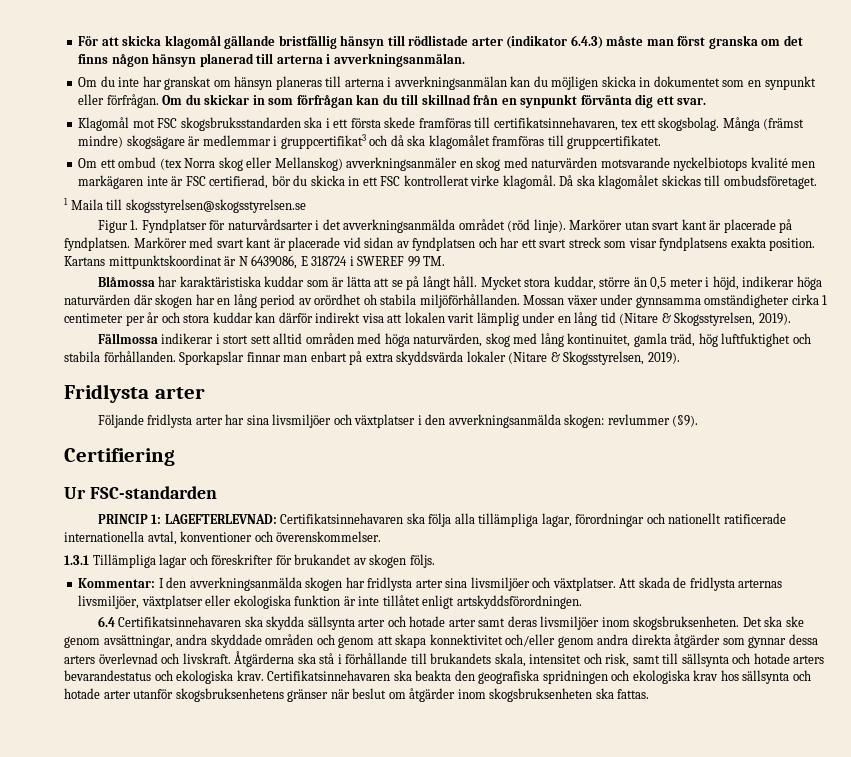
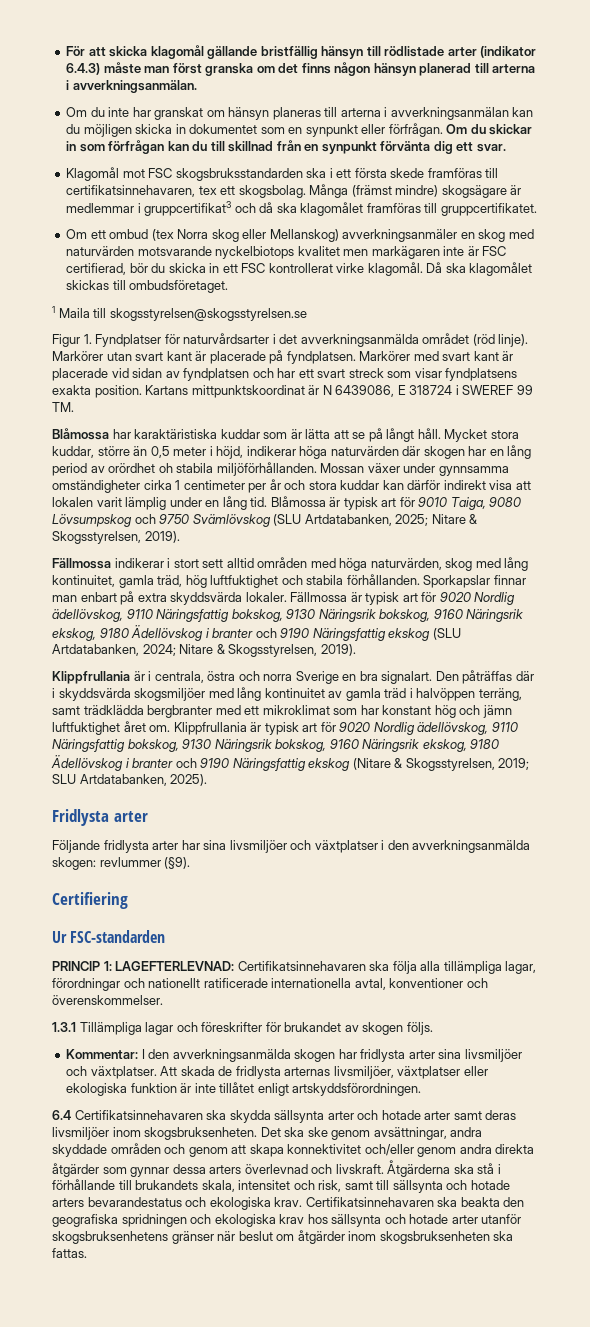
[750,157,788,168] kvalité -> [297,246,340,256] kvalitet
[600,312,659,325] tid (Nitare -> [250,496,523,510] [52,514,466,527] tid. Blåmossa är typisk art för 9010 Taiga, 9080 Lövsumpskog och 9750 Svämlövskog (SLU Artdatabanken, 2025; Nitare
[466,351,680,365] lokaler (Nitare & Skogsstyrelsen, 2019). -> [245,592,516,605] [52,609,524,622] [52,625,461,641] [52,644,356,657] [52,670,534,684] [52,687,522,701] [52,705,512,718] [52,721,519,735] [52,739,501,752] [51,755,530,771] [52,774,208,786] lokaler. Fällmossa är typisk art för 9020 Nordlig ädellövskog, 9110 Näringsfattig bokskog, 9130 Näringsrik bokskog, 9160 Näringsrik ekskog, 9180 Ädellövskog i branter och 9190 Näringsfattig ekskog (SLU Artdatabanken, 2024; Nitare & Skogsstyrelsen, 2019). // Klippfrullania är i centrala, östra och norra Sverige en bra signalart. Den påträffas där i skyddsvärda skogsmiljöer med lång kontinuitet av gamla träd i halvöppen terräng, samt trädklädda bergbranter med ett mikroklimat som har konstant hög och jämn luftfuktighet året om. Klippfrullania är typisk art för 9020 Nordlig ädellövskog, 9110 Näringsfattig bokskog, 9130 Näringsrik bokskog, 9160 Näringsrik ekskog, 9180 Ädellövskog i branter och 9190 Näringsfattig ekskog (Nitare & Skogsstyrelsen, 2019; SLU Artdatabanken, 2025).

